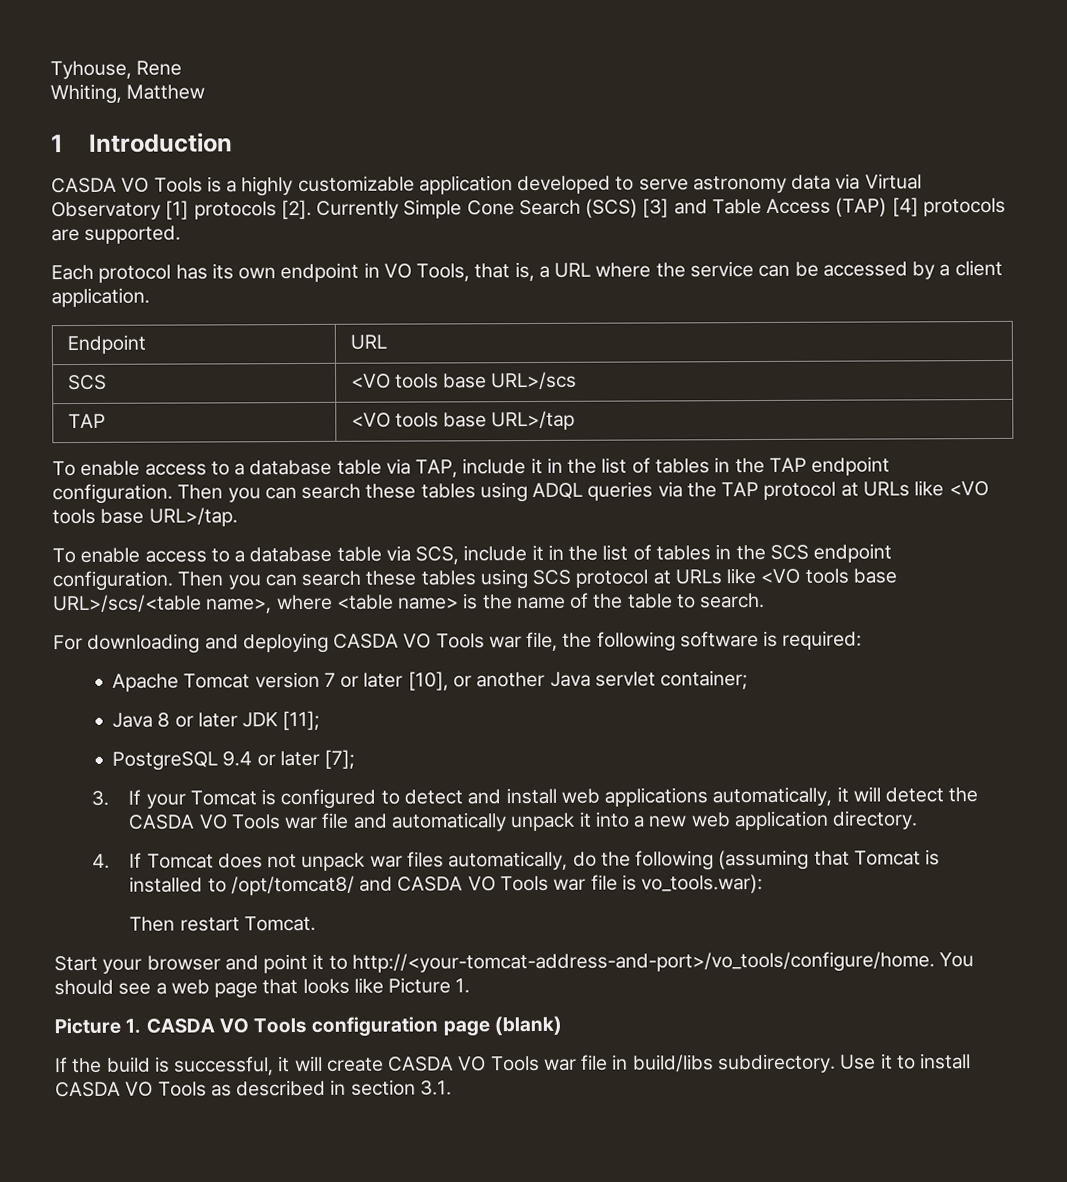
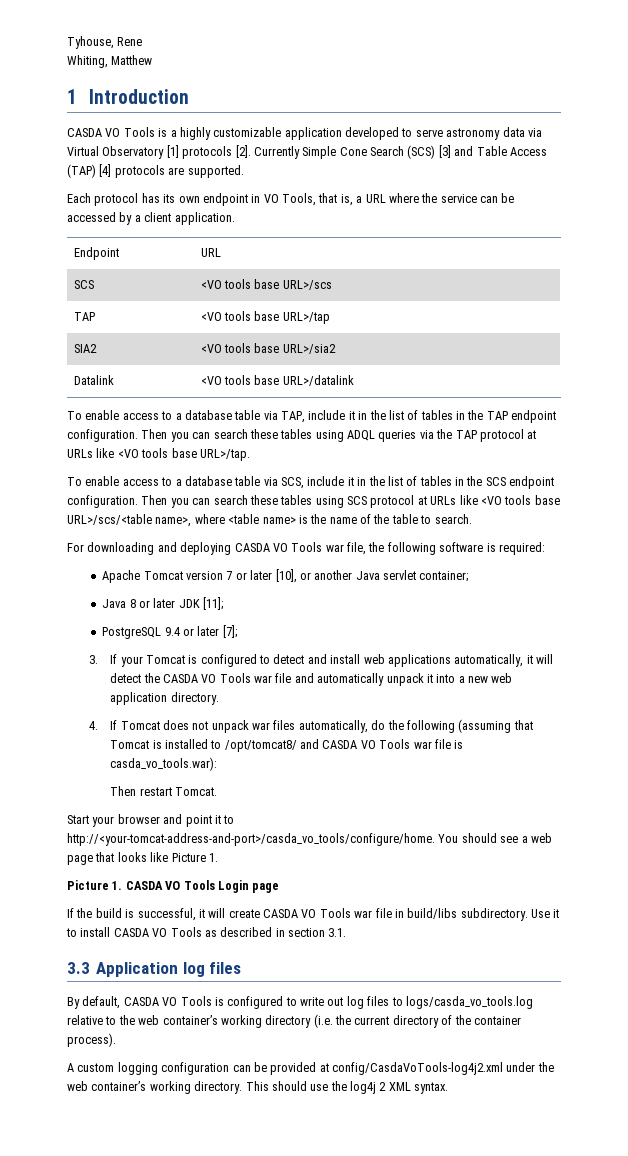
(576, 420) none -> [73,344,97,353] [200,343,336,354] [73,375,114,385] [200,375,354,386] // SIA2 | <VO tools base URL>/sia2 // Datalink | <VO tools base URL>/datalink
[641,874,764,894] vo_tools.war): -> [110,757,218,771] casda_vo_tools.war):
[351,951,935,974] http://<your-tomcat-address-and-port>/vo_tools/configure/home. -> [67,833,435,846] http://<your-tomcat-address-and-port>/casda_vo_tools/configure/home.
[311,1015,562,1037] configuration page (blank) -> [217,880,280,893] Login page
(452, 1088) none -> [67,962,242,977] [67,996,533,1009] [67,1014,521,1028] [67,1033,116,1047] [67,1062,554,1075] [67,1081,449,1094] // 3.3 Application log files // By default, CASDA VO Tools is configured to write out log files to logs/casda_vo_tools.log relative to the web container’s working directory (i.e. the current directory of the container process). // A custom logging configuration can be provided at config/CasdaVoTools-log4j2.xml under the web container’s working directory. This should use the log4j 2 XML syntax.

